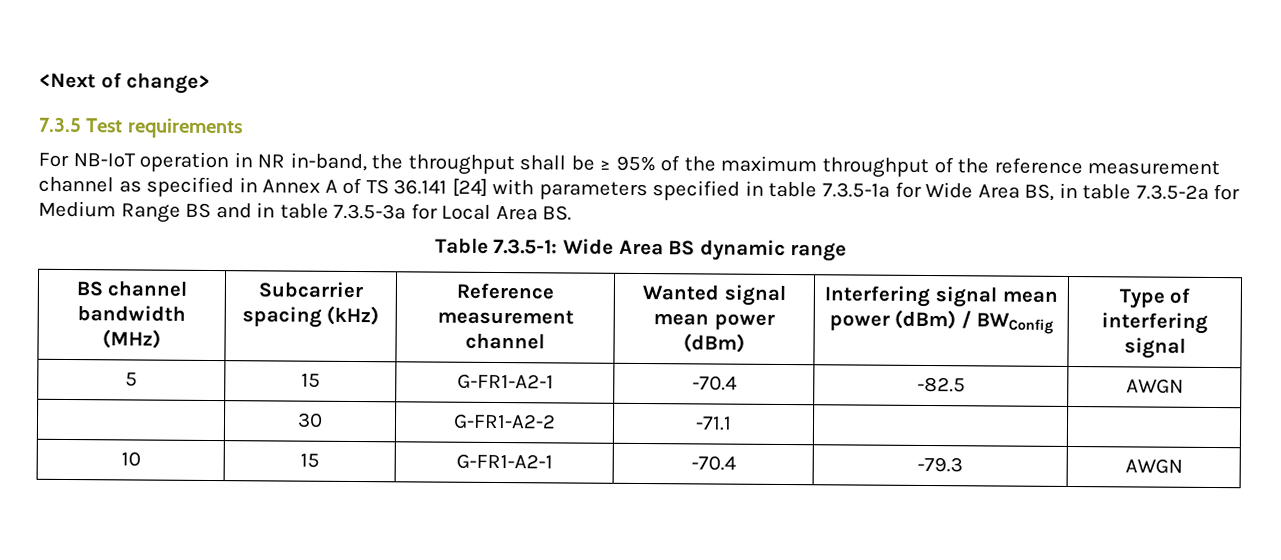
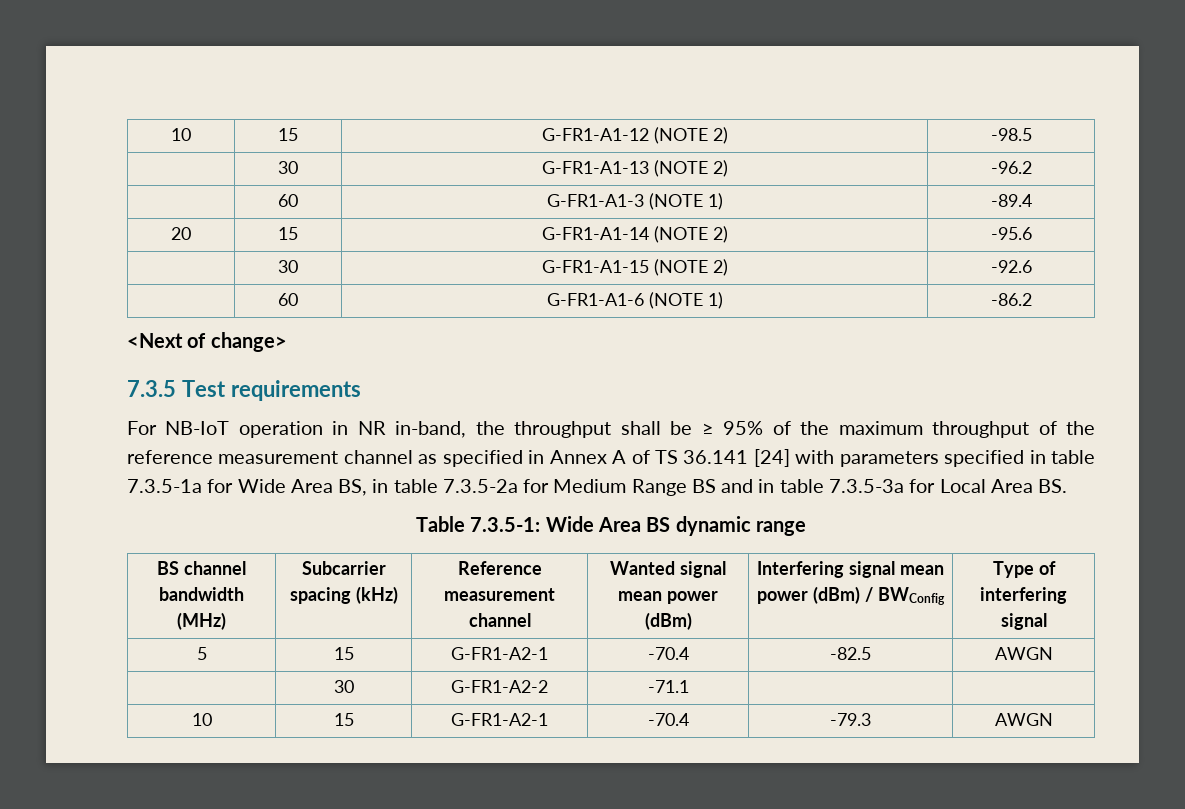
(39, 80) none -> [171,128,191,141] [278,128,298,141] [541,127,728,144] [990,128,1032,141] [278,161,298,174] [541,160,728,177] [990,161,1032,174] [278,194,298,207] [546,193,723,210] [990,194,1032,207] [171,227,191,240] [278,227,298,240] [541,226,728,243] [990,227,1032,240] [278,260,298,273] [541,259,728,276] [990,260,1032,273] [278,293,298,306] [546,292,723,309] [990,293,1032,306] 10 | 15 | G-FR1-A1-12 (NOTE 2) | -98.5 // | 30 | G-FR1-A1-13 (NOTE 2) | -96.2 // | 60 | G-FR1-A1-3 (NOTE 1) | -89.4 // 20 | 15 | G-FR1-A1-14 (NOTE 2) | -95.6 // | 30 | G-FR1-A1-15 (NOTE 2) | -92.6 // | 60 | G-FR1-A1-6 (NOTE 1) | -86.2 //

